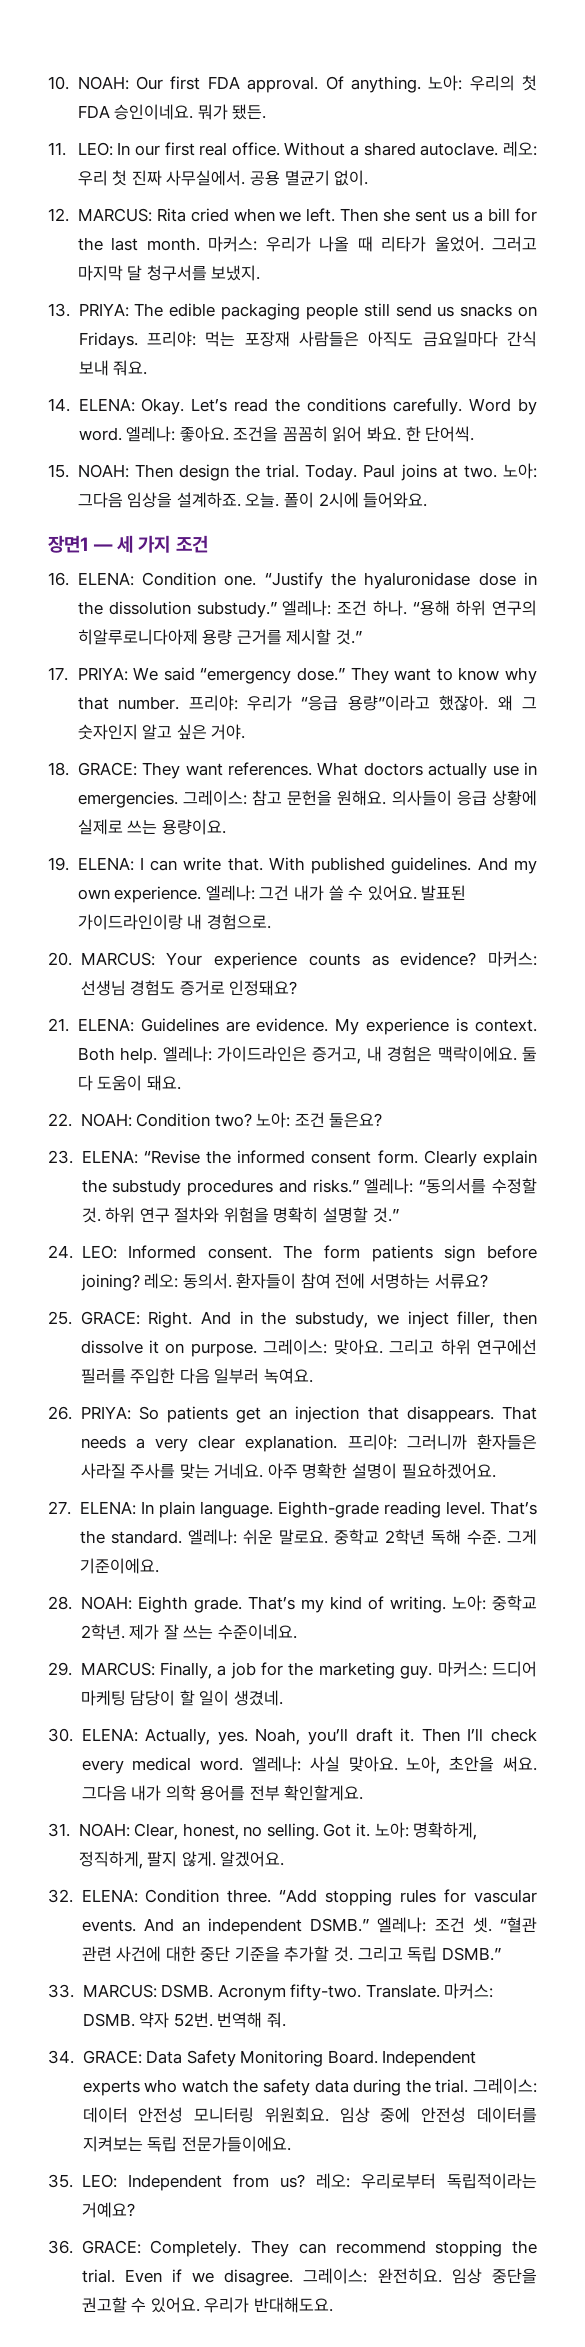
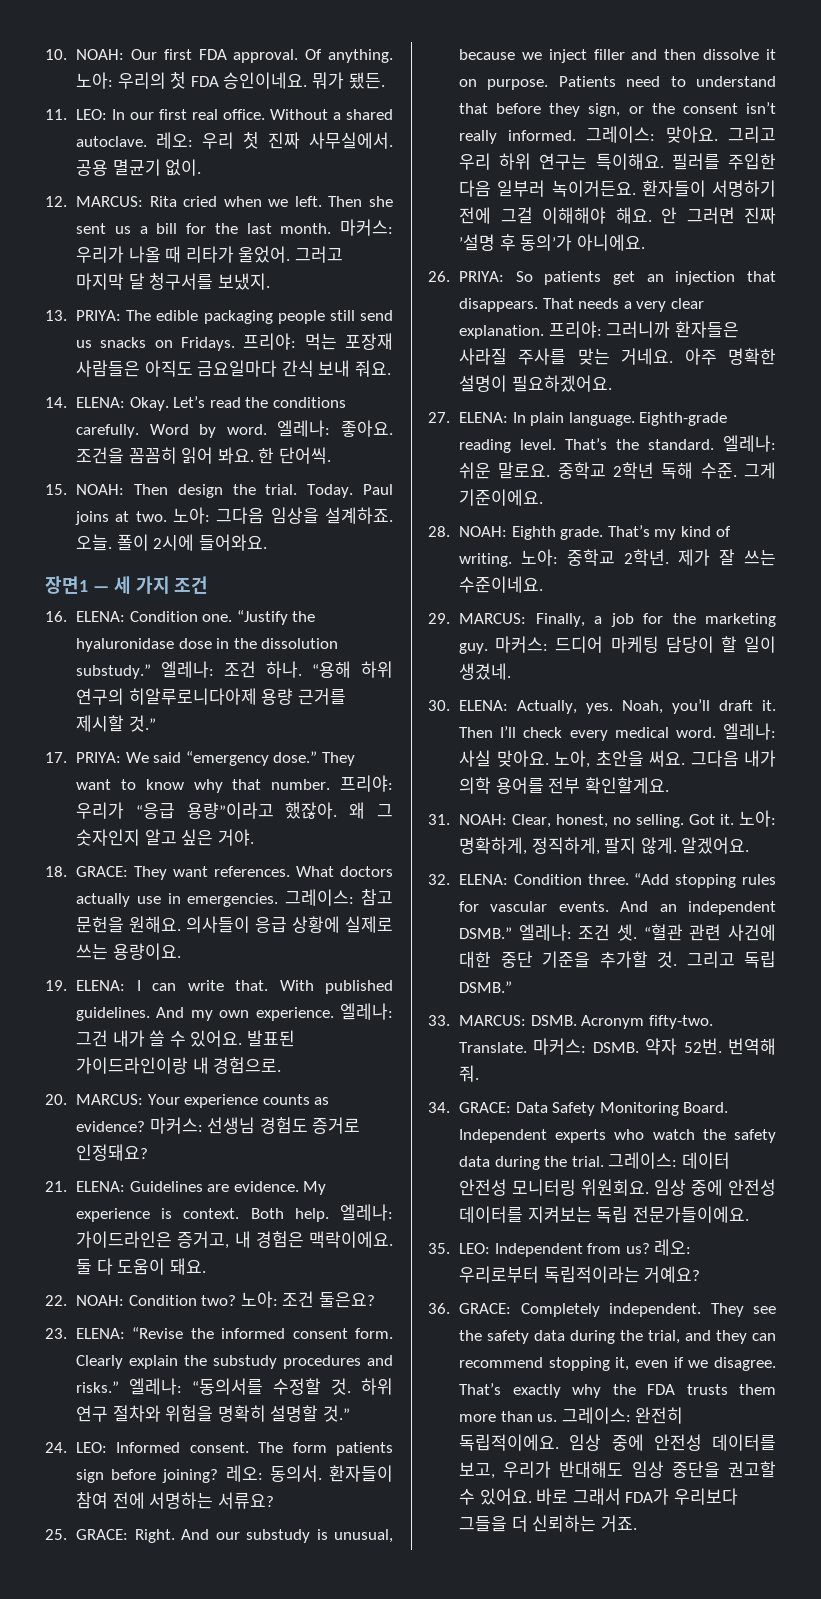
[239,1311,495,1328] in the substudy, we inject filler, -> [215,1529,393,1543] [459,49,658,63] our substudy is unusual, because we inject filler and
[263,1339,537,1355] [80,1368,313,1384] 그레이스: 맞아요. 그리고 하위 연구에선 필러를 주입한 다음 일부러 녹여요. -> [558,76,776,87] [459,102,776,117] [459,126,776,144] [459,153,776,170] [459,180,776,197] [459,207,776,224] [459,234,645,251] Patients need to understand that before they sign, or the consent isn’t really informed. 그레이스: 맞아요. 그리고 우리 하위 연구는 특이해요. 필러를 주입한 다음 일부러 녹이거든요. 환자들이 서명하기 전에 그걸 이해해야 해요. 안 그러면 진짜 ’설명 후 동의’가 아니에요.
[150,2240,537,2257] [81,2268,442,2286] Completely. They can recommend stopping the trial. Even if we disagree. 그레이스: 완전히요. -> [520,1303,776,1317] [459,1330,776,1344] [459,1357,776,1371] [459,1383,776,1398] [459,1407,684,1424] [459,1434,776,1451] [459,1461,624,1479] Completely independent. They see the safety data during the trial, and they can recommend stopping it, even if we disagree. That’s exactly why the FDA trusts them more than us. 그레이스: 완전히 독립적이에요. 임상 중에 안전성 데이터를 보고, 우리가 반대해도
[204,2297,333,2313] 우리가 반대해도요. -> [536,1488,739,1505] [459,1515,637,1532] 바로 그래서 FDA가 우리보다 그들을 더 신뢰하는 거죠.

